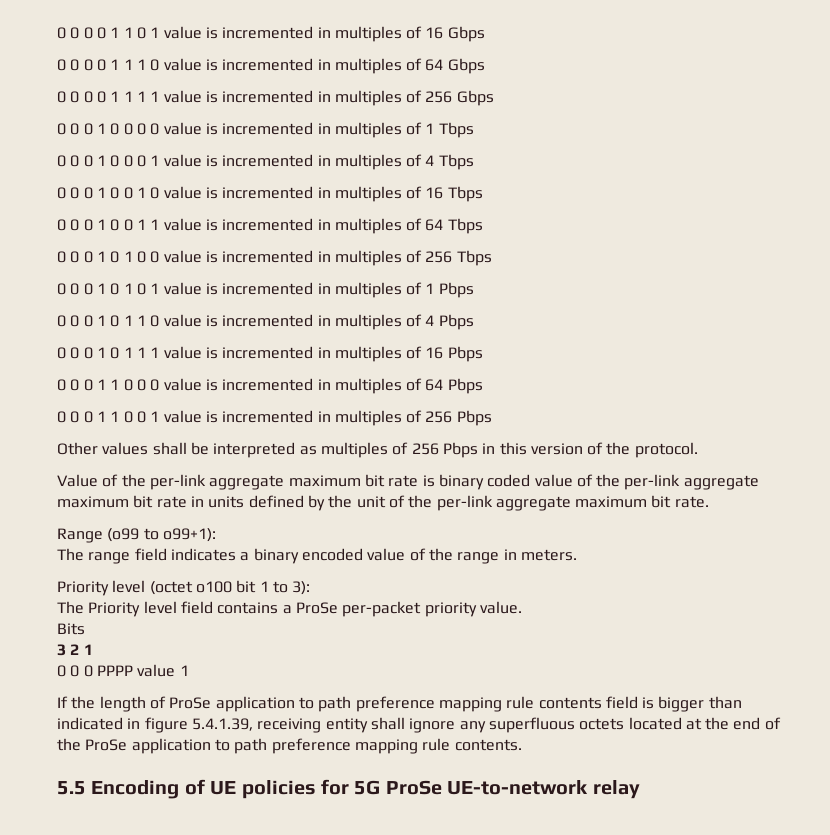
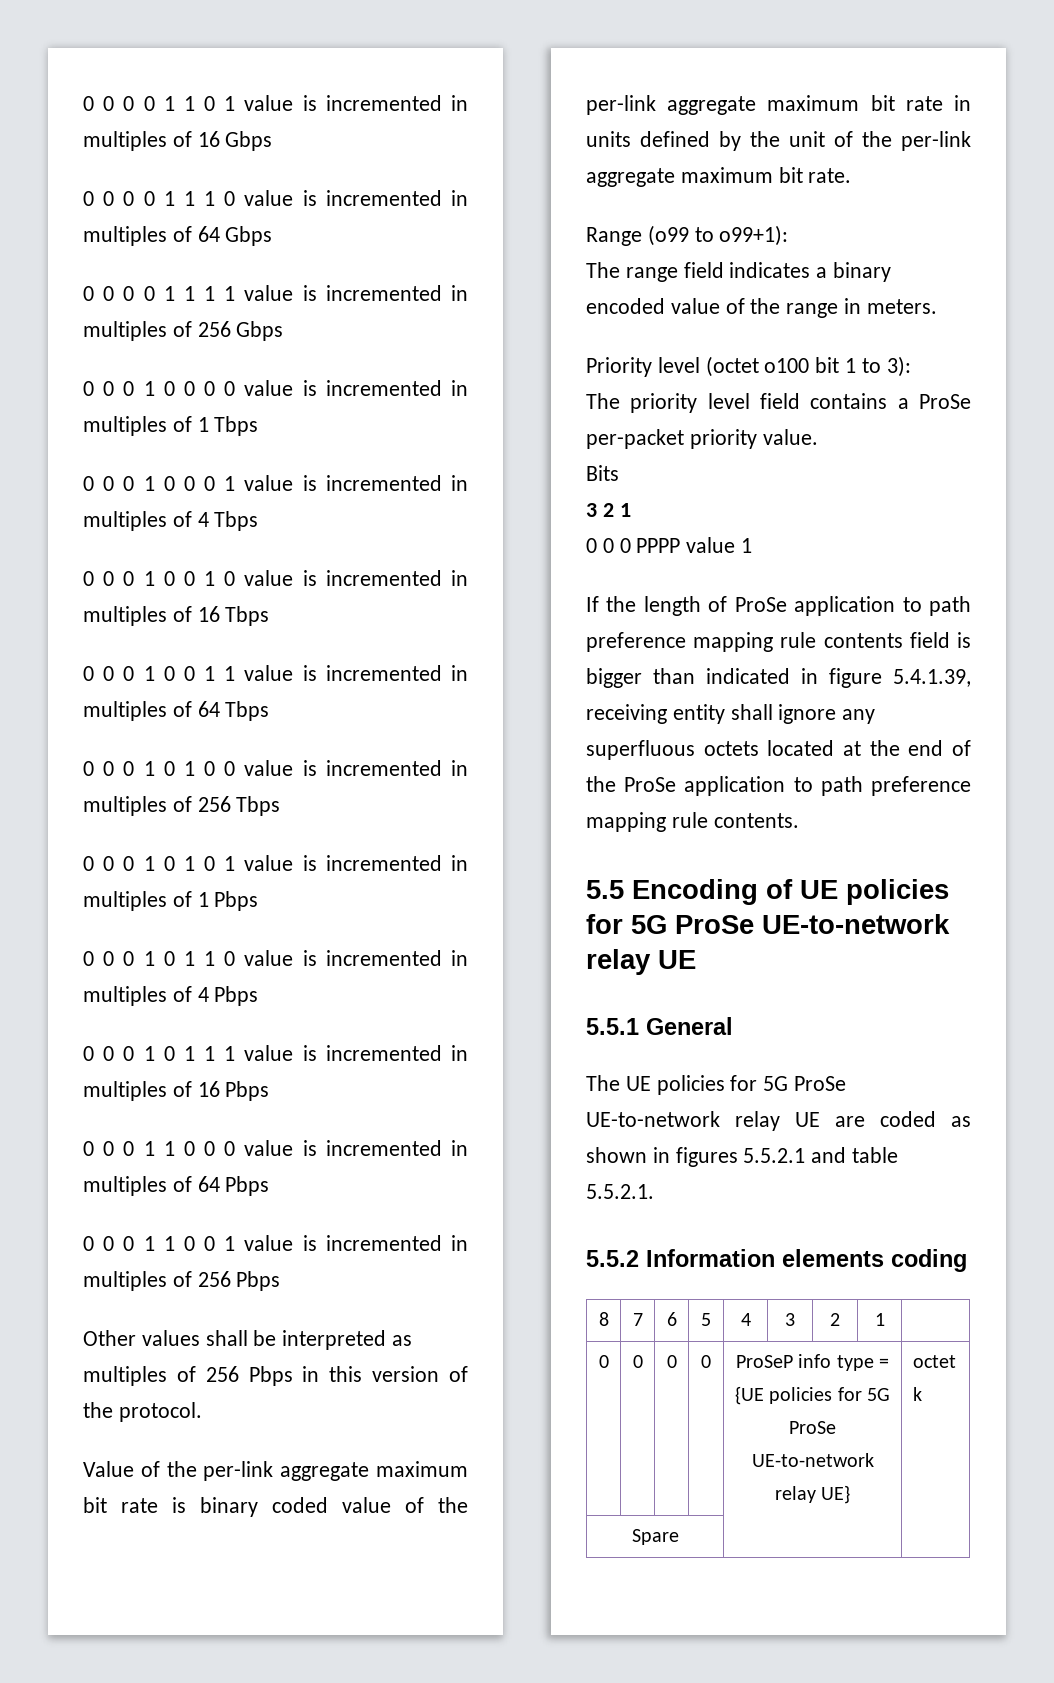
[88,602,141,617] Priority -> [630,393,698,413] priority
(640, 789) none -> [658,950,696,969] [586,1017,733,1035] [586,1075,847,1095] [586,1111,971,1131] [586,1147,899,1167] [586,1184,654,1199] [586,1249,967,1272] [598,1312,609,1326] [632,1313,643,1326] [666,1312,677,1326] [701,1313,711,1326] [740,1313,751,1326] [785,1313,795,1326] [830,1313,840,1326] [874,1313,885,1326] [598,1355,609,1368] [632,1355,643,1368] [666,1355,677,1368] [701,1355,711,1368] [736,1354,889,1371] [735,1386,890,1405] [789,1421,836,1434] [751,1453,874,1467] [774,1485,851,1504] [912,1355,956,1368] [912,1387,922,1401] [631,1529,679,1545] UE // 5.5.1 General // The UE policies for 5G ProSe UE-to-network relay UE are coded as shown in figures 5.5.2.1 and table 5.5.2.1. // 5.5.2 Information elements coding // 8 | 7 | 6 | 5 | 4 | 3 | 2 | 1 | // 0 | 0 | 0 | 0 | ProSeP info type = {UE policies for 5G ProSe UE-to-network relay UE} | octet k // Spare | |

